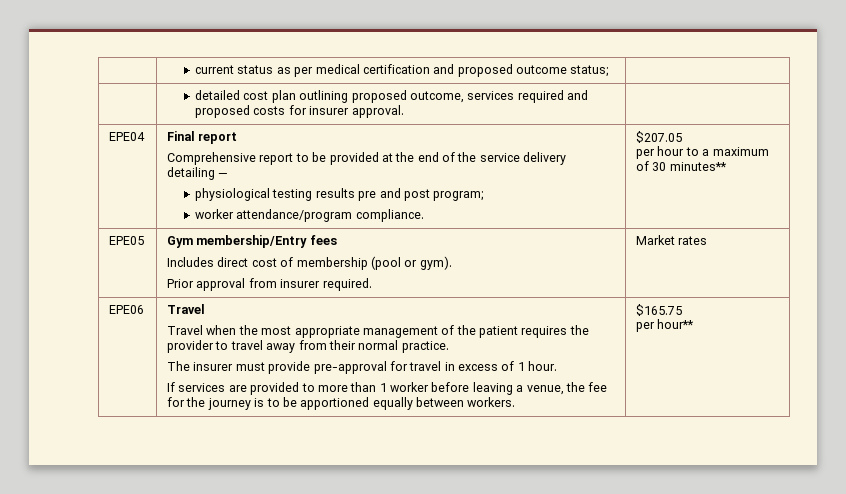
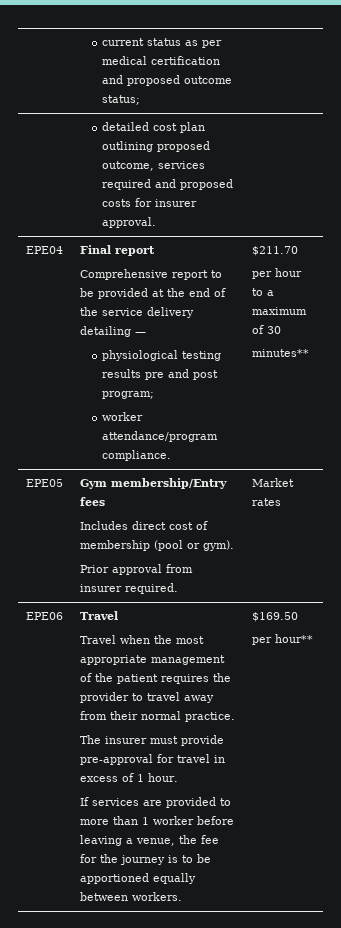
[636,131,683,143] $207.05 -> [252,246,299,256] $211.70
(667, 166) none -> (282, 330) //
[636,304,683,316] $165.75 -> [252,612,299,622] $169.50

